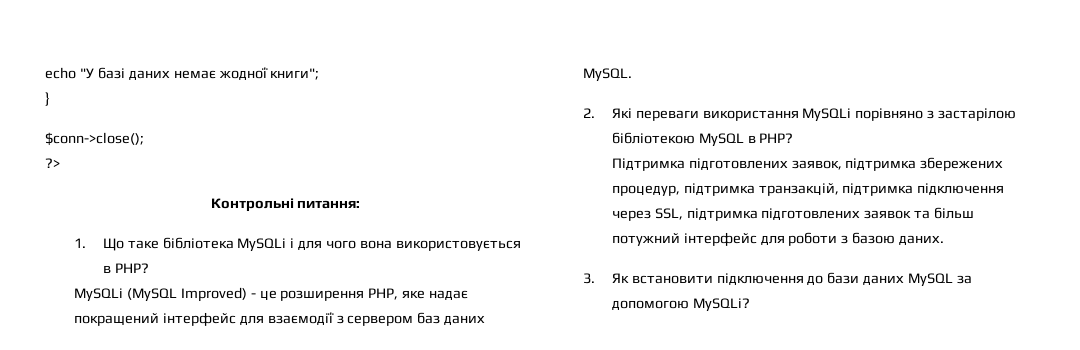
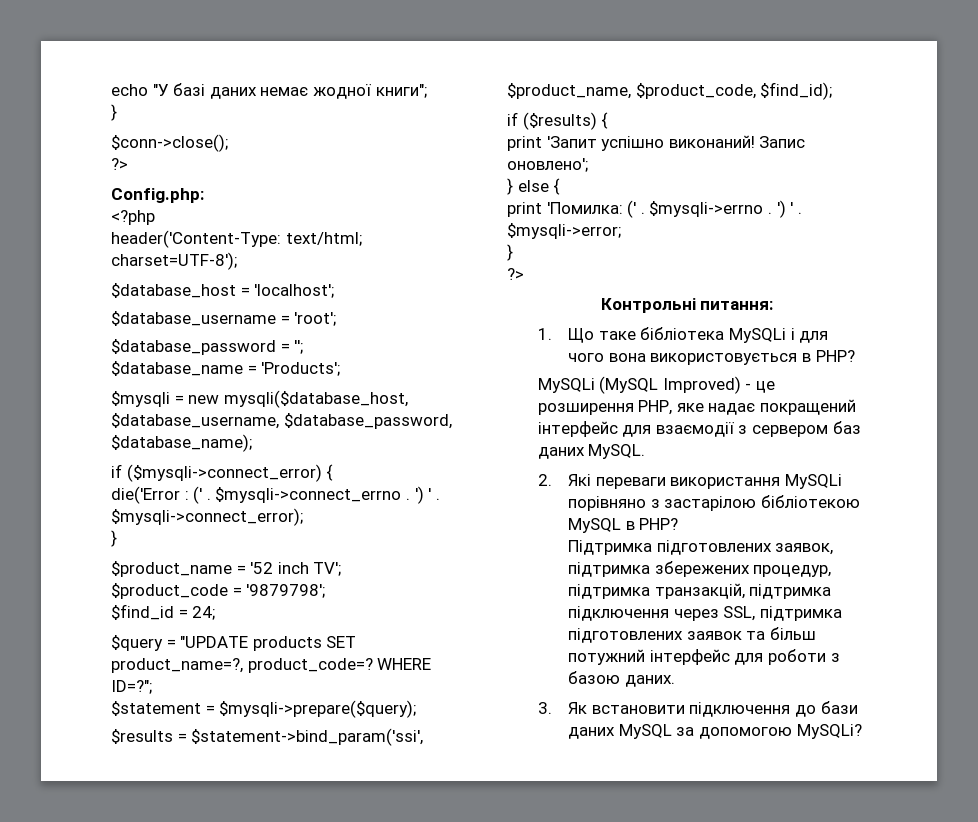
(60, 163) none -> [111,188,204,203] [111,210,155,225] [111,230,362,248] [111,252,237,270] [111,283,335,298] [111,311,337,326] [111,339,304,355] [111,361,341,376] [111,390,408,408] [111,413,452,429] [111,434,252,452] [111,464,334,482] [111,486,440,504] [111,508,303,526] [111,530,117,547] [111,561,342,577] [111,583,326,599] [111,604,216,620] [111,635,357,651] [111,658,432,673] [111,680,152,694] [111,700,417,718] [111,728,424,746] [507,82,833,100] [507,112,609,130] [507,135,806,151] [507,158,588,172] [507,178,561,195] [507,200,802,218] [507,223,621,239] [507,244,513,261] [507,268,524,280] // Config.php: // <?php // header('Content-Type: text/html; charset=UTF-8'); // $database_host = 'localhost'; // $database_username = 'root'; // $database_password = ''; // $database_name = 'Products'; // $mysqli = new mysqli($database_host, $database_username, $database_password, $database_name); // if ($mysqli->connect_error) { // die('Error : (' . $mysqli->connect_errno . ') ' . $mysqli->connect_error); // } // $product_name = '52 inch TV'; // $product_code = '9879798'; // $find_id = 24; // $query = "UPDATE products SET product_name=?, product_code=? WHERE ID=?"; // $statement = $mysqli->prepare($query); // $results = $statement->bind_param('ssi', $product_name, $product_code, $find_id); // if ($results) { // print 'Запит успішно виконаний! Запис оновлено'; // } else { // print 'Помилка: (' . $mysqli->errno . ') ' . $mysqli->error; // } // ?>

